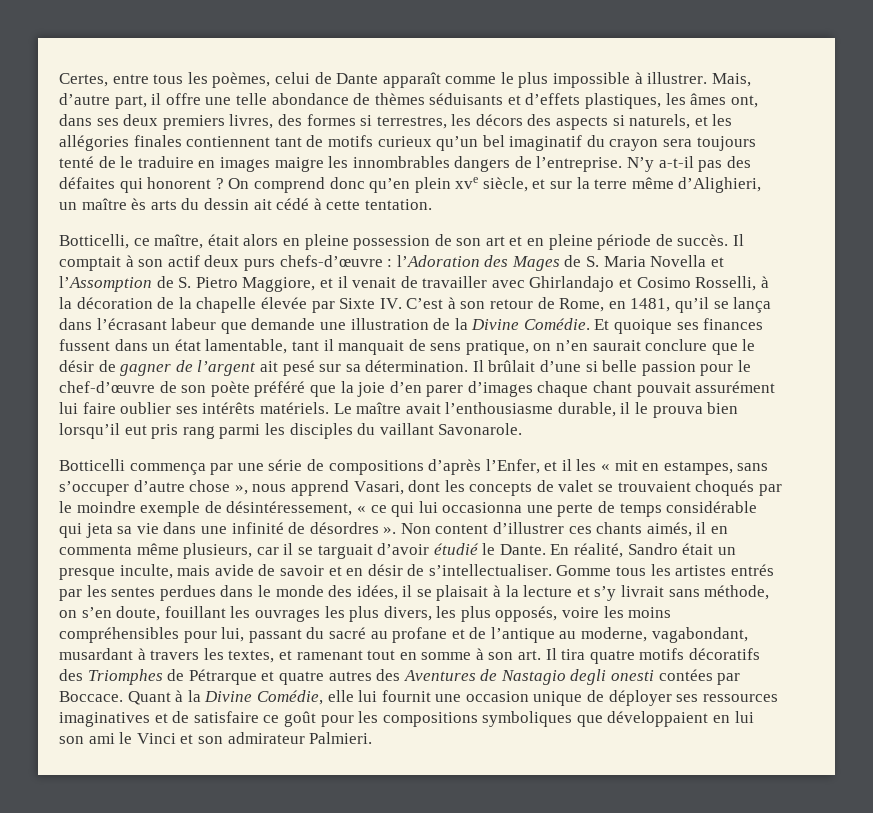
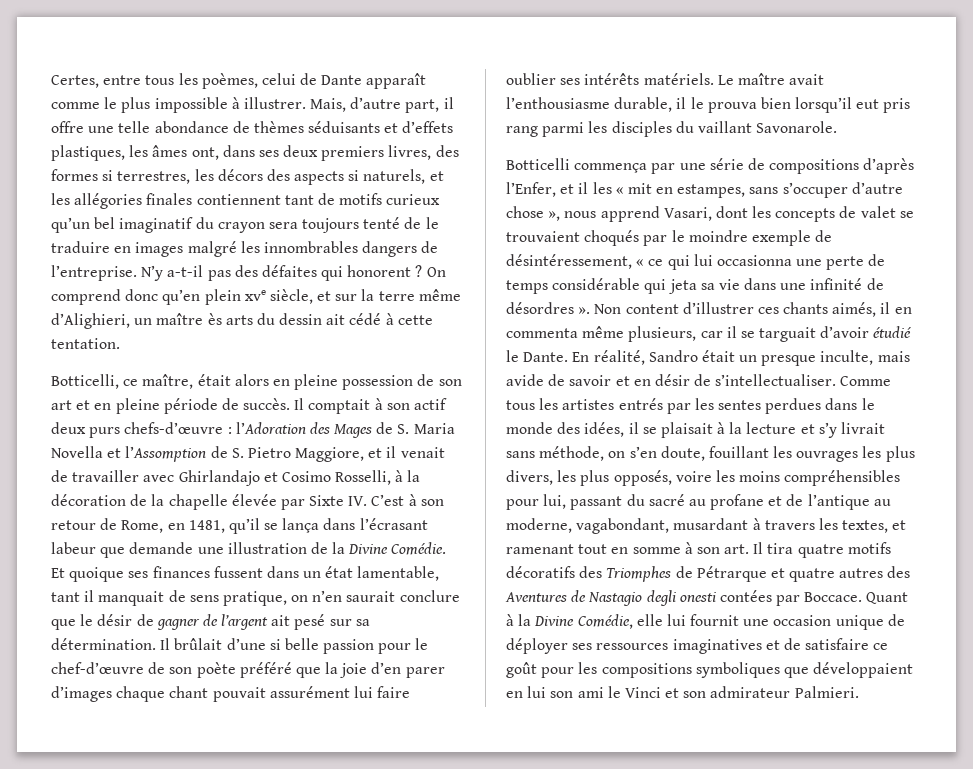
[274,157,324,172] maigre -> [187,241,237,257] malgré
[556,565,612,576] Gomme -> [840,376,892,386] Comme

